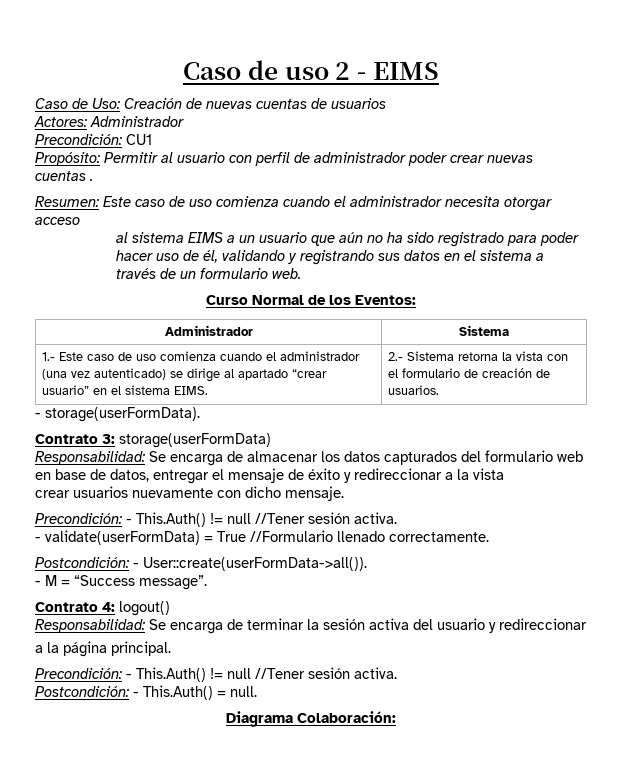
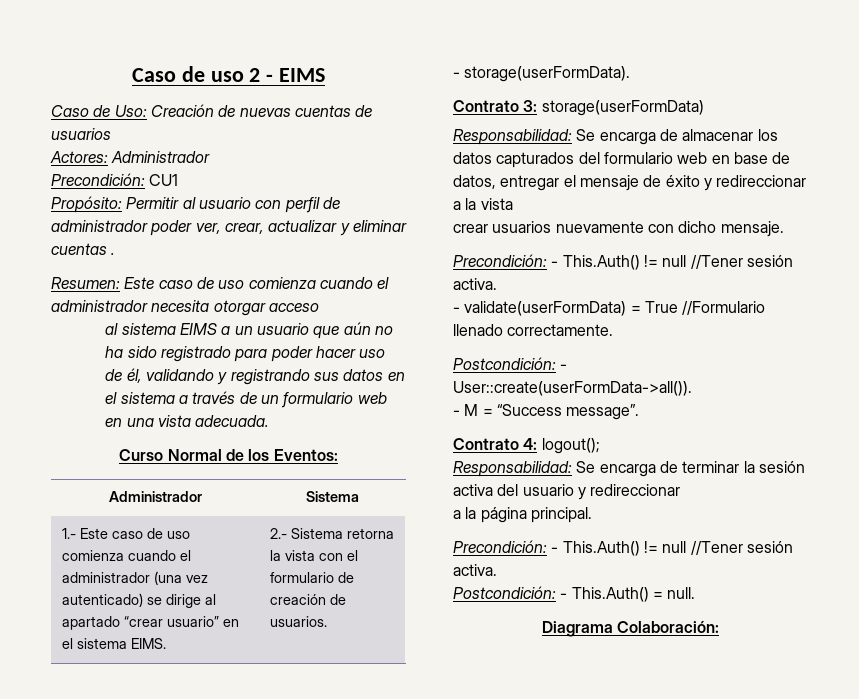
[450,155,533,163] crear nuevas -> [195,220,407,236] ver, crear, actualizar y eliminar
[272,268,302,279] web. -> [357,392,387,404] [105,415,270,427] web en una vista adecuada.
[119,601,170,616] logout() -> [541,438,600,454] logout();

